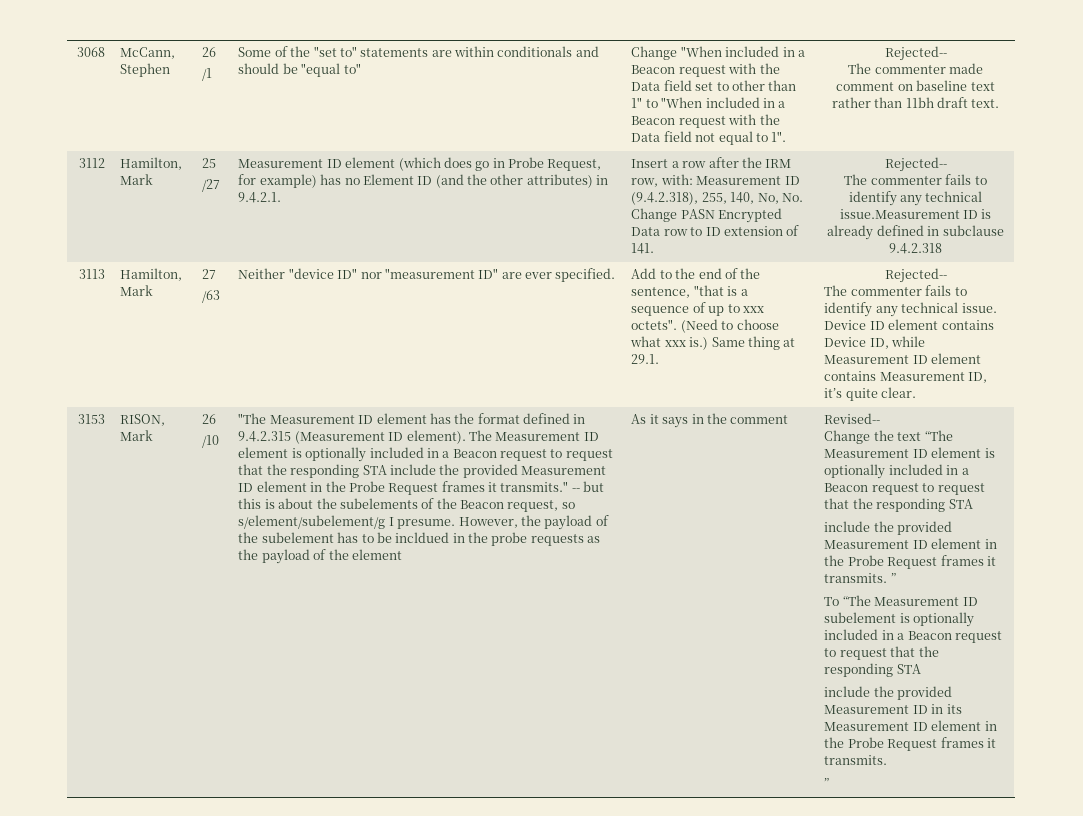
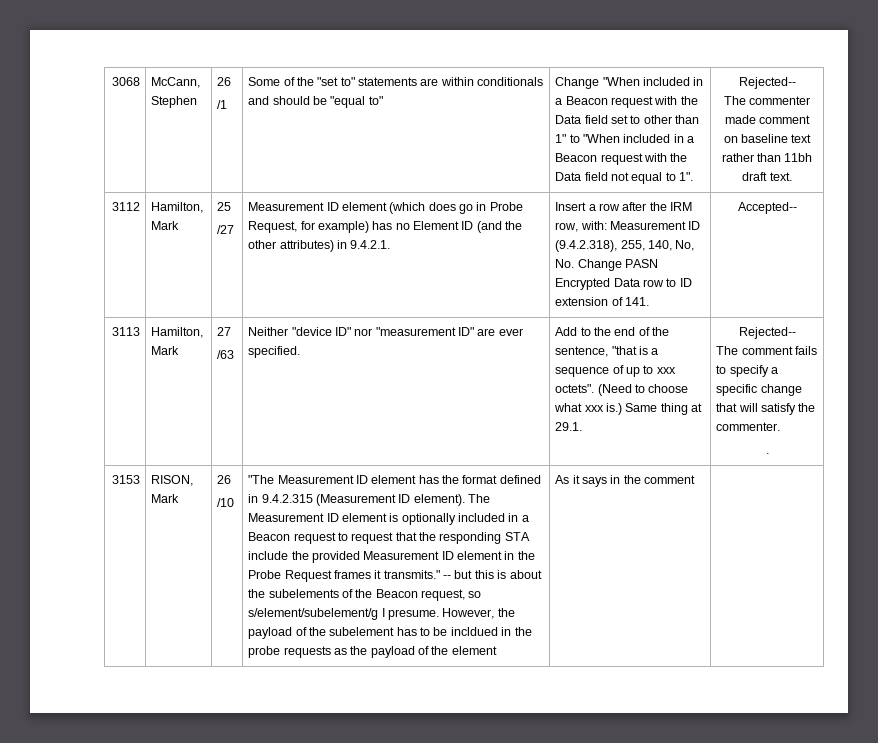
[884,157,947,172] [844,174,987,185] [848,191,983,206] [839,209,992,219] [827,225,1004,240] [889,243,942,254] Rejected-- // The commenter fails to identify any technical issue.Measurement ID is already defined in subclause 9.4.2.318 -> [737,202,797,214] Accepted--
[850,285,967,296] [824,302,997,317] [824,319,994,330] [824,336,926,349] [824,353,982,364] [824,371,988,383] [824,387,917,401] commenter fails to identify any technical issue. Device ID element contains Device ID, while Measurement ID element contains Measurement ID, it’s quite clear. -> [741,346,817,355] [716,365,778,377] [716,384,802,396] [716,403,816,415] [716,422,781,431] [765,453,769,454] comment fails to specify a specific change that will satisfy the commenter. // .
[824,413,881,424] [824,430,953,444] [824,447,995,458] [824,464,969,479] [824,483,985,495] [824,498,973,512] [824,521,953,535] [824,538,997,549] [824,555,996,569] [824,573,896,583] [824,595,978,606] [824,612,975,627] [824,629,1002,643] [824,646,939,660] [824,663,921,677] [824,686,953,700] [824,704,962,714] [824,720,997,731] [824,737,996,751] [824,755,888,765] [824,778,830,788] Revised-- // Change the text “The Measurement ID element is optionally included in a Beacon request to request that the responding STA // include the provided Measurement ID element in the Probe Request frames it transmits. ” // To “The Measurement ID subelement is optionally included in a Beacon request to request that the responding STA // include the provided Measurement ID in its Measurement ID element in the Probe Request frames it transmits. // ” -> (696, 479) none

